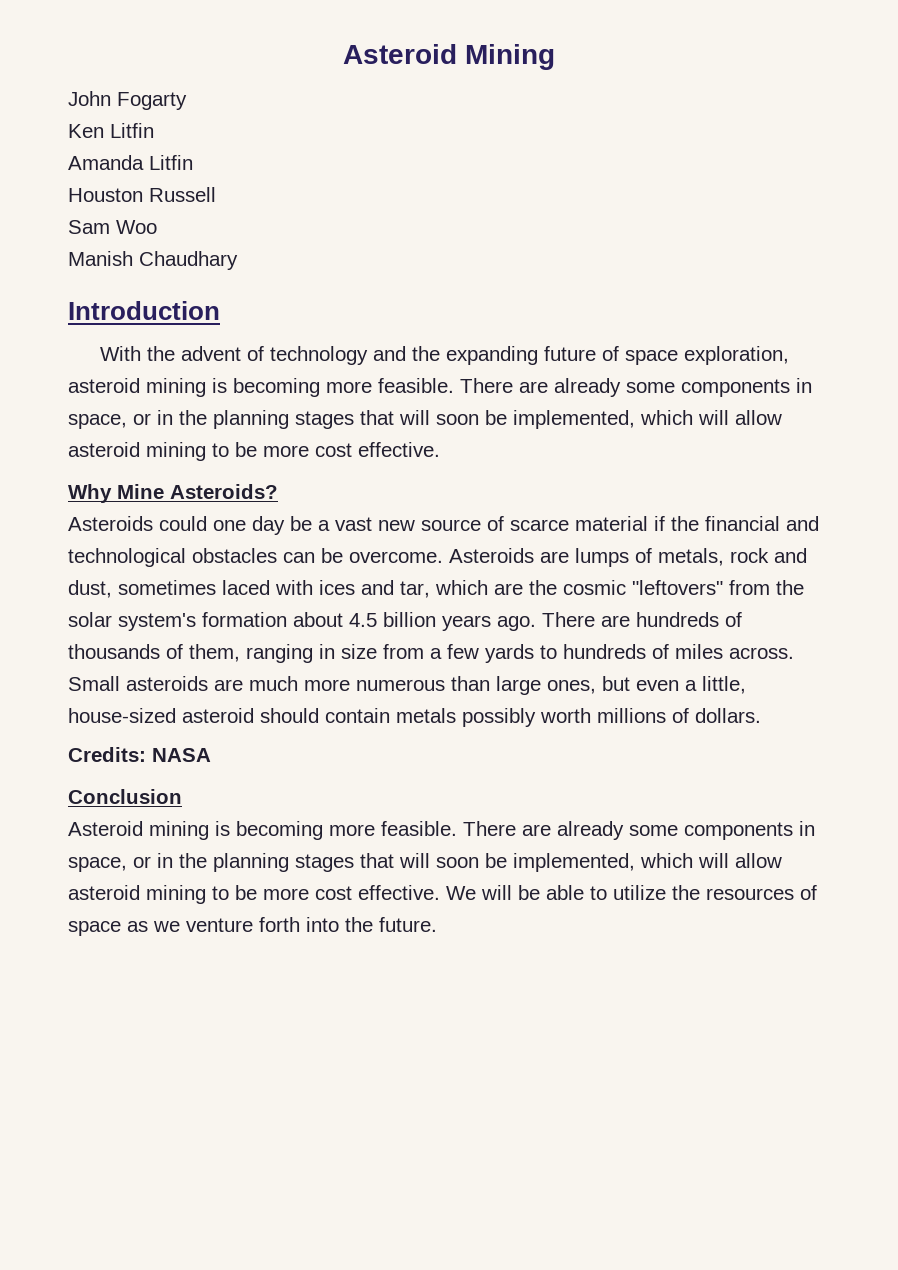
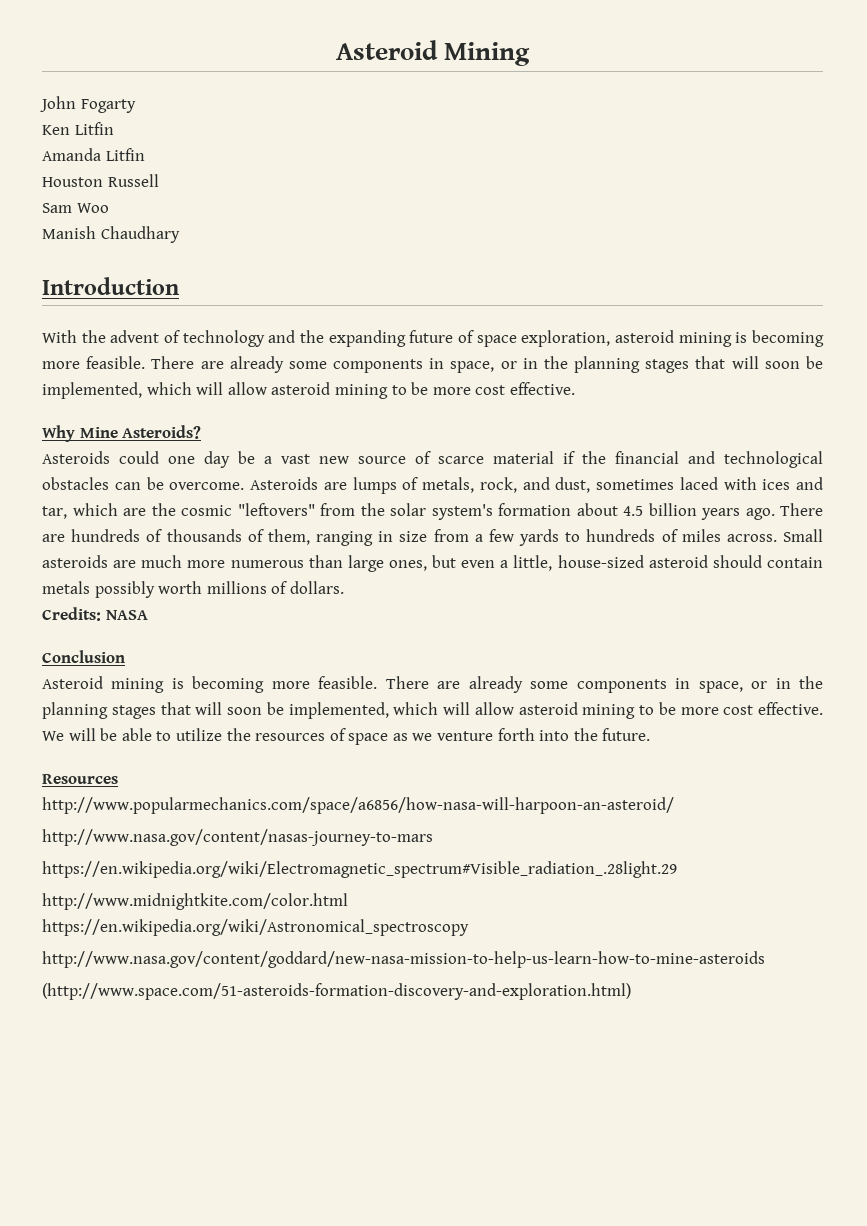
[730,548,769,563] rock -> [479,477,517,493] rock,
(437, 924) none -> [42,774,118,784] [42,797,674,814] [42,829,433,846] [42,861,677,878] [42,893,348,910] [42,919,469,936] [42,951,765,968] [42,983,631,1000] // Resources // http://www.popularmechanics.com/space/a6856/how-nasa-will-harpoon-an-asteroid/ // http://www.nasa.gov/content/nasas-journey-to-mars // https://en.wikipedia.org/wiki/Electromagnetic_spectrum#Visible_radiation_.28light.29 // http://www.midnightkite.com/color.html // https://en.wikipedia.org/wiki/Astronomical_spectroscopy // http://www.nasa.gov/content/goddard/new-nasa-mission-to-help-us-learn-how-to-mine-asteroids // (http://www.space.com/51-asteroids-formation-discovery-and-exploration.html)

